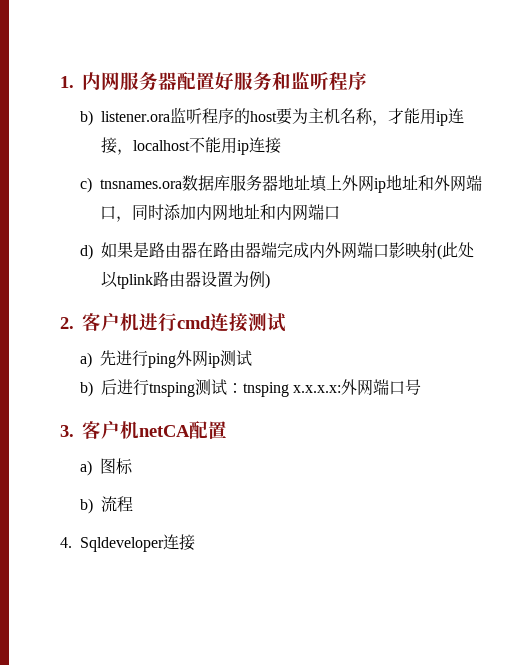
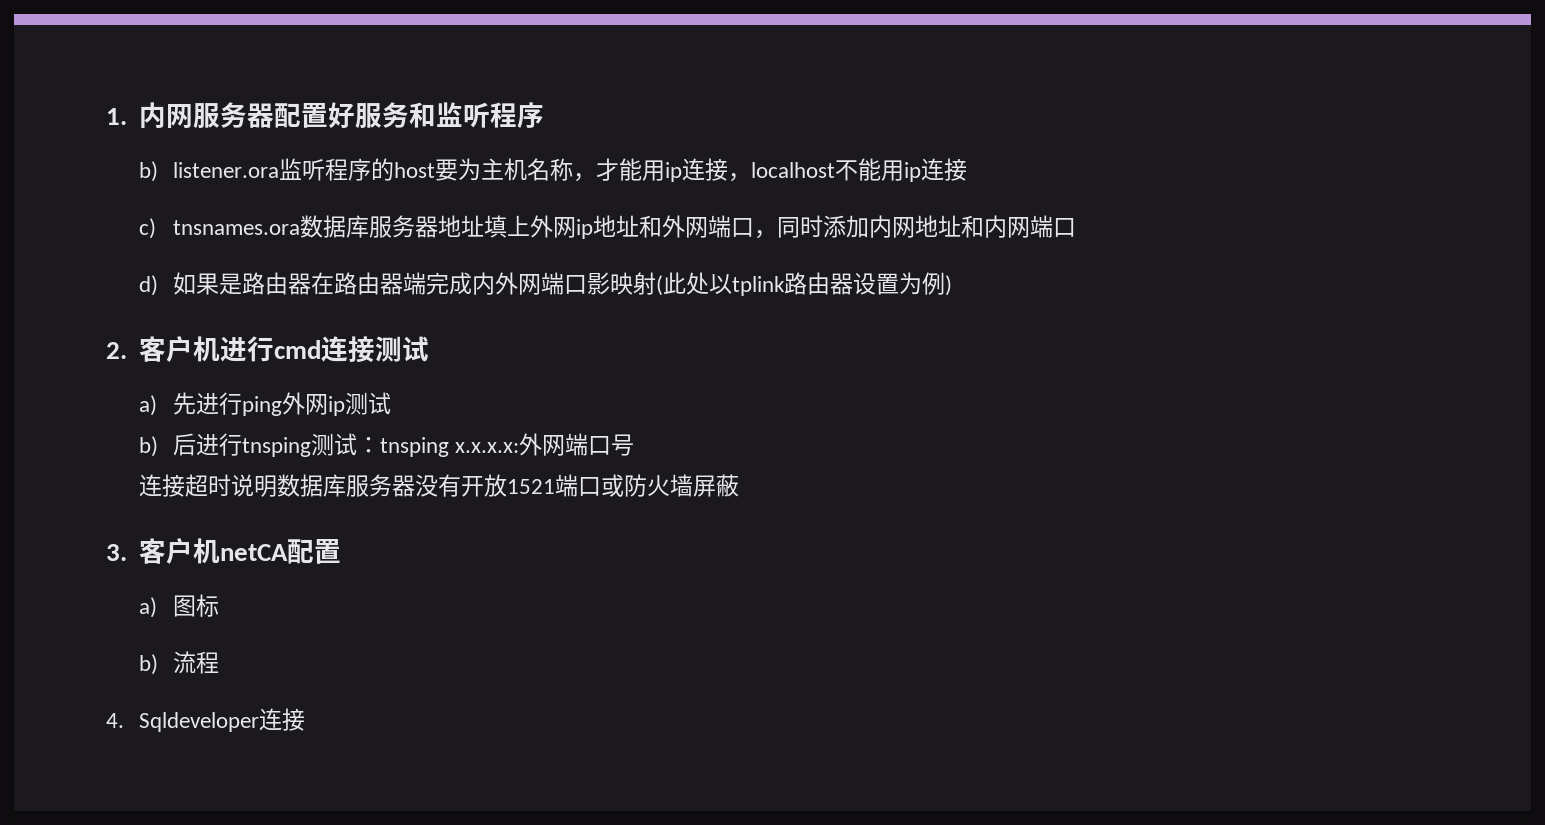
(422, 387) none -> [139,474,740,497] // 连接超时说明数据库服务器没有开放1521端口或防火墙屏蔽

